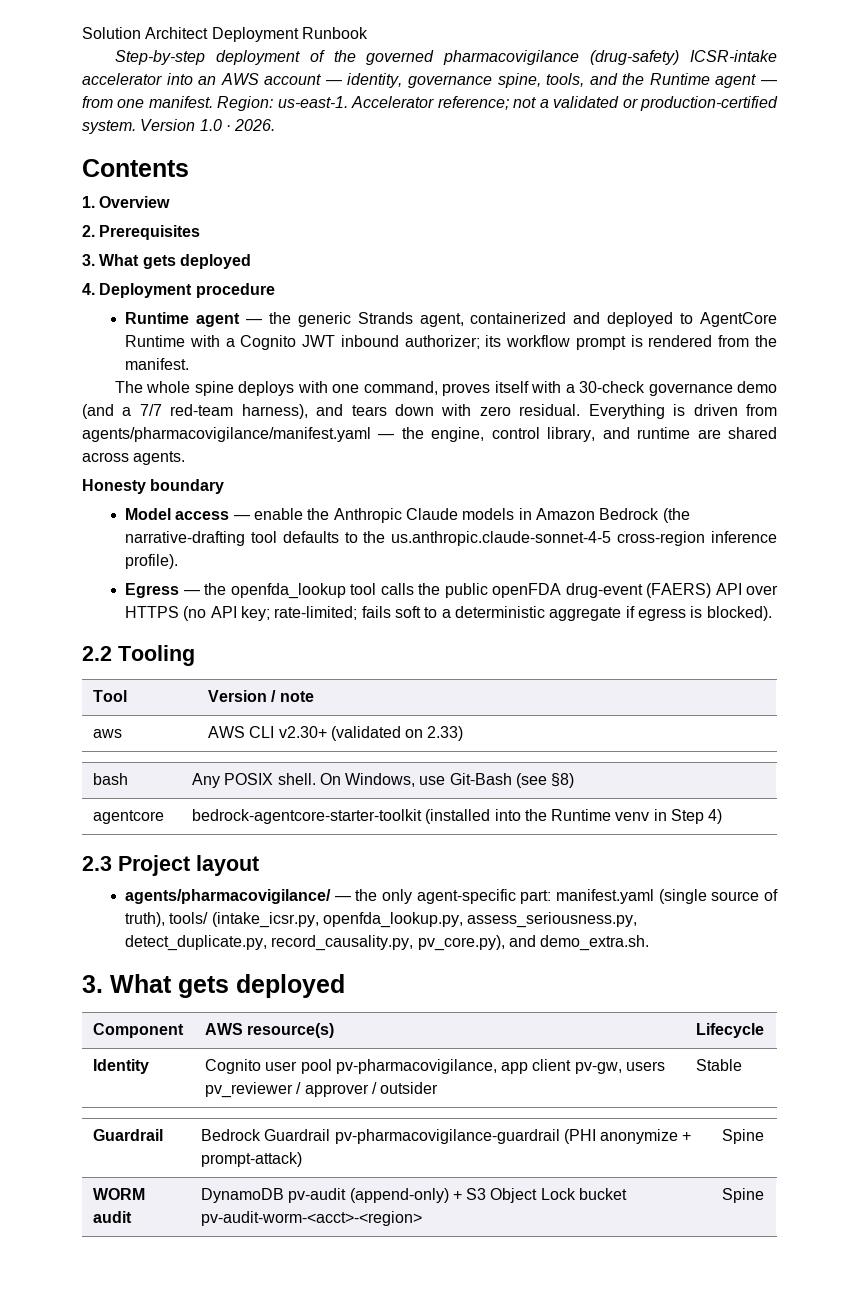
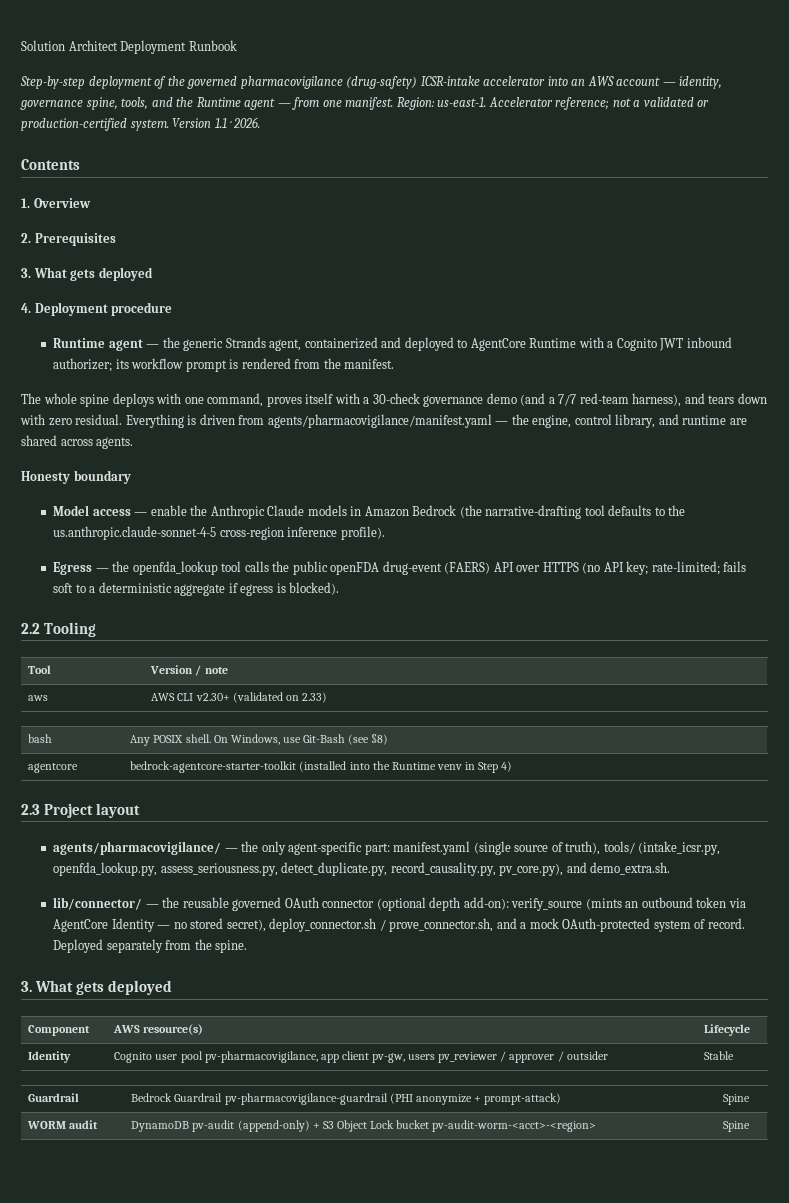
[199,119,222,131] 1.0 -> [214,118,227,128] 1.1
(650, 943) none -> [53,897,746,911] [53,918,745,932] [53,939,248,953] // lib/connector/ — the reusable governed OAuth connector (optional depth add-on): verify_source (mints an outbound token via AgentCore Identity — no stored secret), deploy_connector.sh / prove_connector.sh, and a mock OAuth-protected system of record. Deployed separately from the spine.

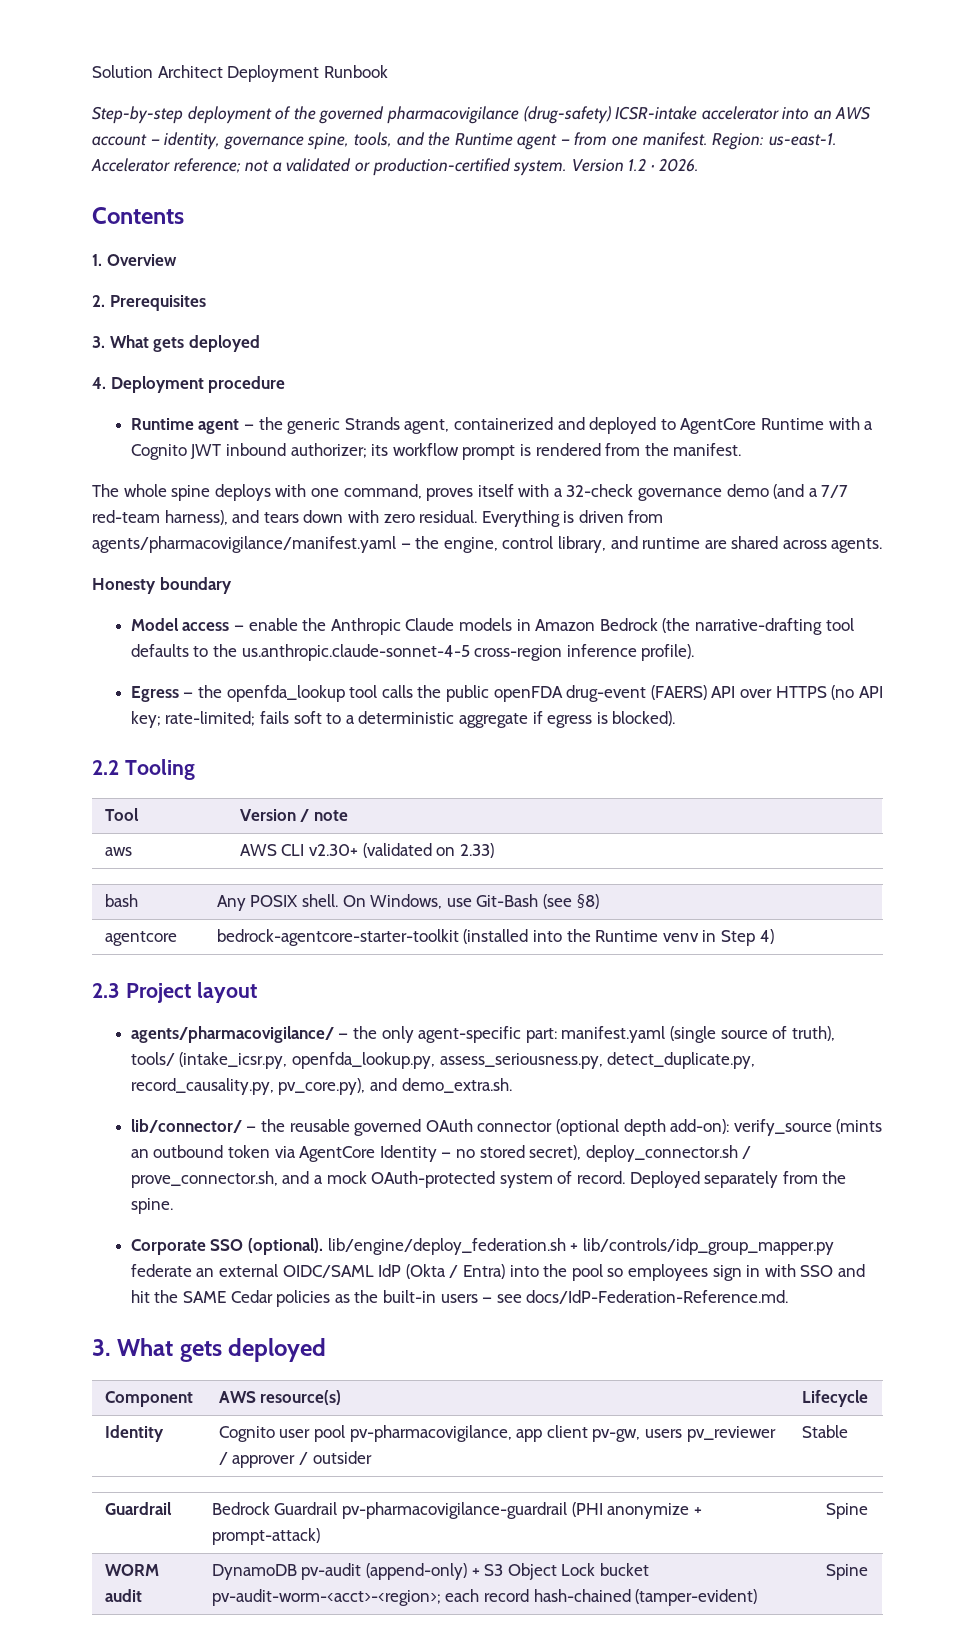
[214,118,227,128] 1.1 -> [628,158,647,171] 1.2
[372,393,420,404] 30-check -> [566,484,634,497] 32-check
(248, 946) none -> [130,1238,834,1255] [130,1264,865,1281] [130,1290,789,1307] // Corporate SSO (optional). lib/engine/deploy_federation.sh + lib/controls/idp_group_mapper.py federate an external OIDC/SAML IdP (Okta / Entra) into the pool so employees sign in with SSO and hit the SAME Cedar policies as the built-in users — see docs/IdP-Federation-Reference.md.
[432,1120,597,1132] pv-audit-worm-<acct>-<region> -> [211,1589,758,1606] pv-audit-worm-<acct>-<region>; each record hash-chained (tamper-evident)

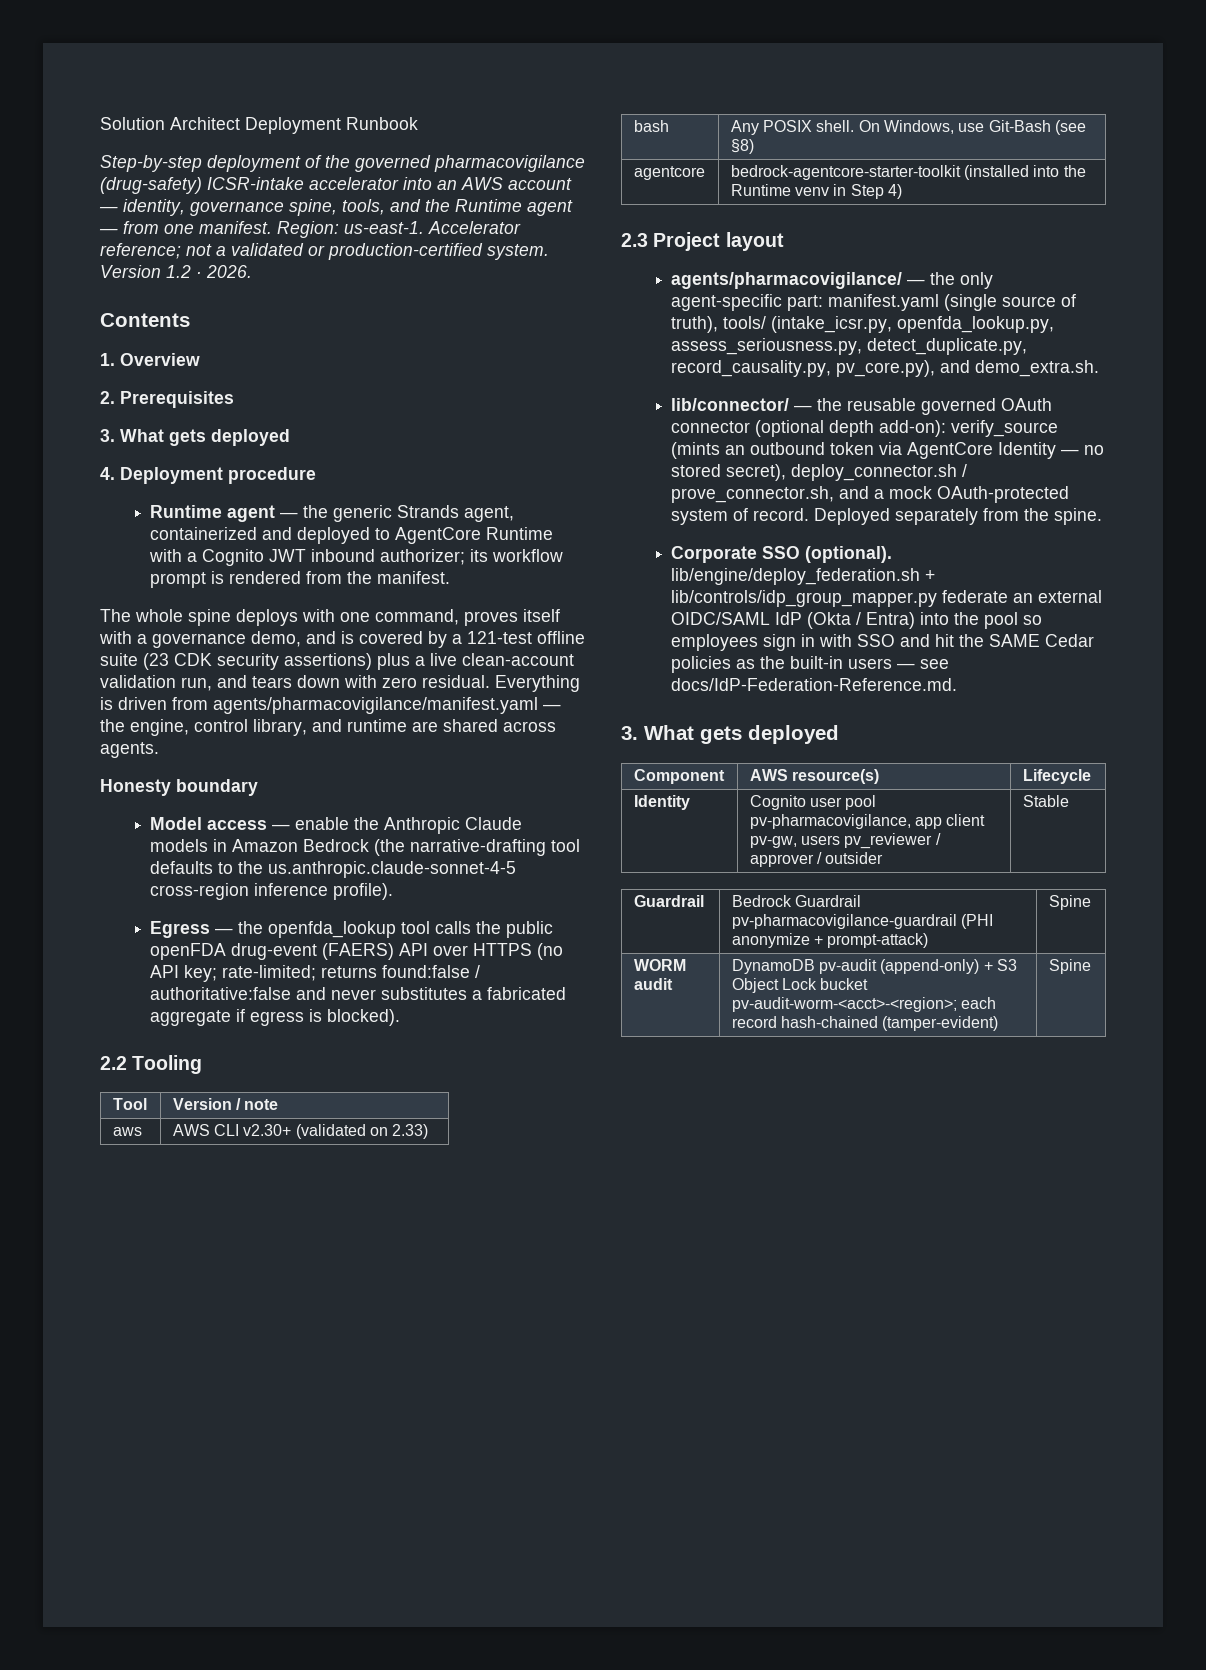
[566,484,849,501] [92,510,228,525] 32-check governance demo (and a 7/7 red-team harness), -> [152,631,585,648] [100,653,574,670] [100,675,212,691] governance demo, and is covered by a 121-test offline suite (23 CDK security assertions) plus a live clean-account validation run,
[260,711,455,724] fails soft to a deterministic -> [321,965,481,978] [150,987,567,1000] returns found:false / authoritative:false and never substitutes a fabricated

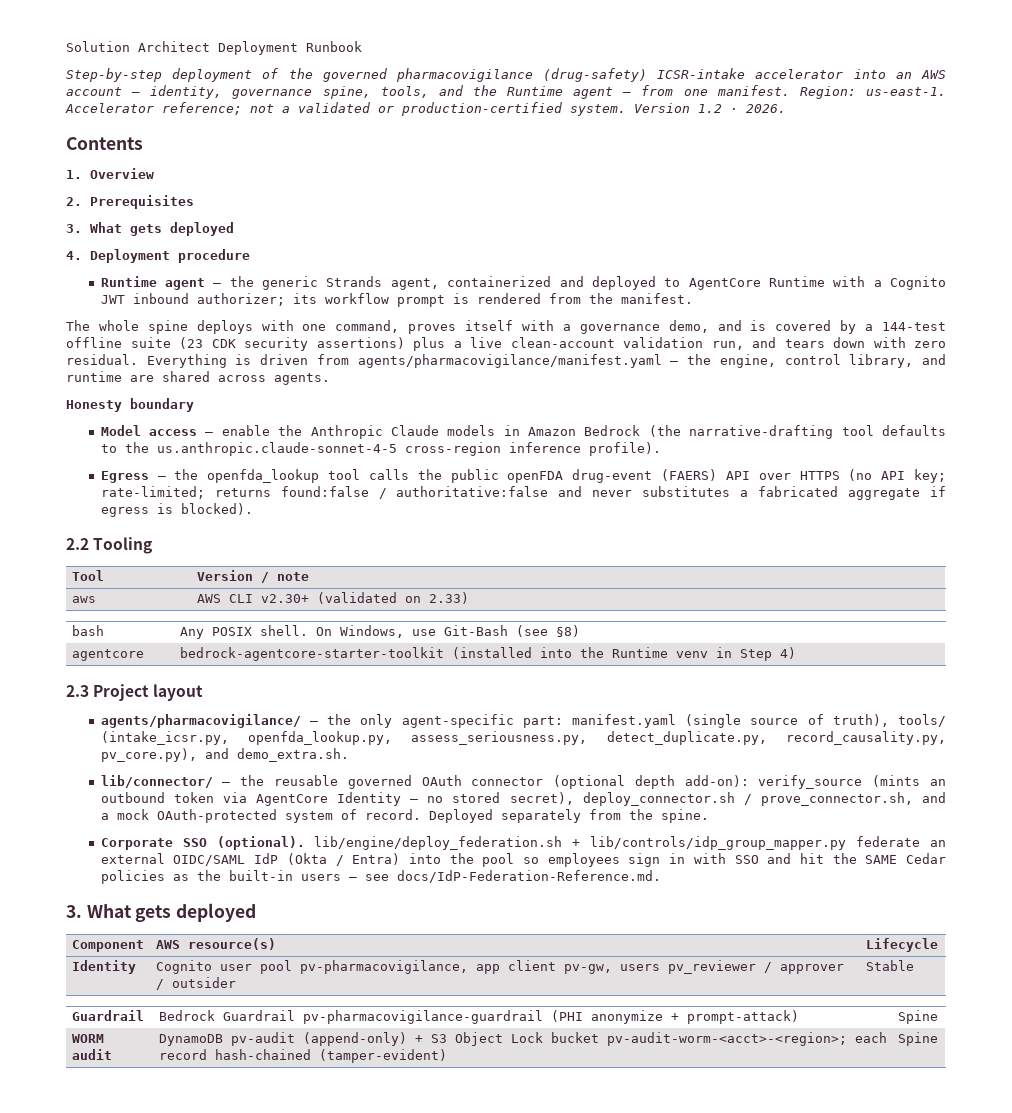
[467,631,532,644] 121-test -> [882,322,947,331] 144-test

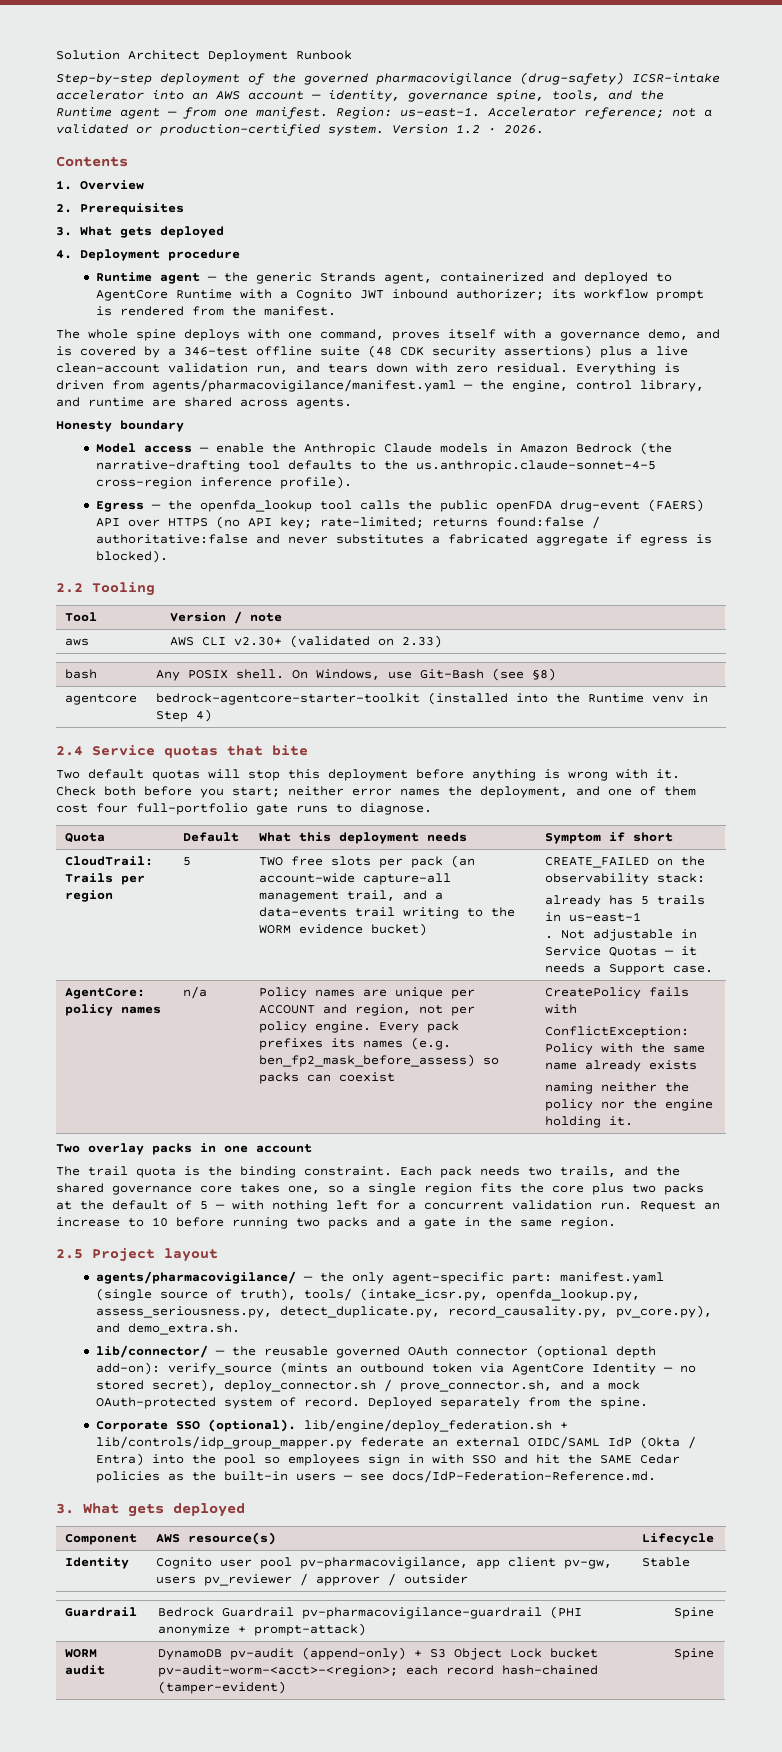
[882,322,947,331] 144-test -> [184,347,248,356] 346-test
[179,337,203,349] (23 -> [368,345,392,358] (48
[66,685,89,697] 2.3 -> [56,745,308,758] [56,769,680,781] [56,786,696,798] [56,803,432,815] [65,833,106,843] [183,832,240,842] [259,832,468,844] [545,832,674,844] [65,856,154,866] [65,873,146,885] [65,890,114,902] [183,857,192,866] [259,855,476,868] [259,873,452,885] [259,890,444,902] [259,907,516,919] [259,923,428,936] [545,856,706,868] [545,873,706,885] [545,895,706,907] [545,912,642,922] [545,929,698,941] [545,946,698,957] [545,963,714,975] [65,988,146,999] [65,1004,162,1016] [183,986,208,999] [259,987,476,999] [259,1004,476,1016] [259,1021,460,1033] [259,1037,452,1050] [259,1054,500,1067] [259,1072,396,1084] [545,987,690,999] [545,1004,578,1014] [545,1026,690,1038] [545,1043,706,1055] [545,1060,698,1072] [545,1082,690,1094] [545,1099,714,1111] [545,1116,634,1128] [56,1143,312,1155] [56,1166,680,1178] [56,1183,704,1195] [56,1200,720,1212] [56,1217,616,1229] [56,1249,83,1259] 2.4 Service quotas that bite // Two default quotas will stop this deployment before anything is wrong with it. Check both before you start; neither error names the deployment, and one of them cost four full-portfolio gate runs to diagnose. // Quota | Default | What this deployment needs | Symptom if short // CloudTrail: Trails per region | 5 | TWO free slots per pack (an account-wide capture-all management trail, and a data-events trail writing to the WORM evidence bucket) | CREATE_FAILED on the observability stack: // already has 5 trails in us-east-1 // . Not adjustable in Service Quotas — it needs a Support case. // AgentCore: policy names | n/a | Policy names are unique per ACCOUNT and region, not per policy engine. Every pack prefixes its names (e.g. ben_fp2_mask_before_assess) so packs can coexist | CreatePolicy fails with // ConflictException: Policy with the same name already exists // naming neither the policy nor the engine holding it. // Two overlay packs in one account // The trail quota is the binding constraint. Each pack needs two trails, and the shared governance core takes one, so a single region fits the core plus two packs at the default of 5 — with nothing left for a concurrent validation run. Request an increase to 10 before running two packs and a gate in the same region. // 2.5

